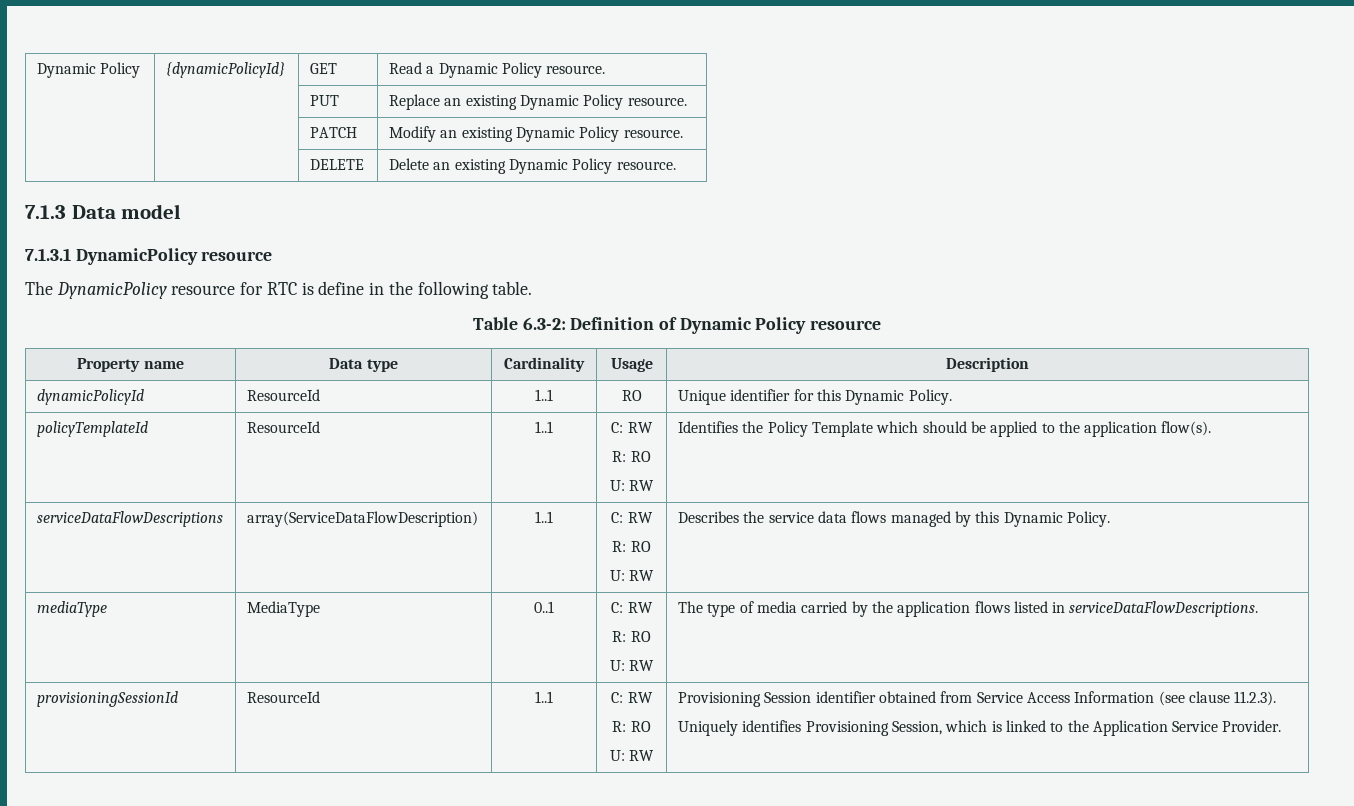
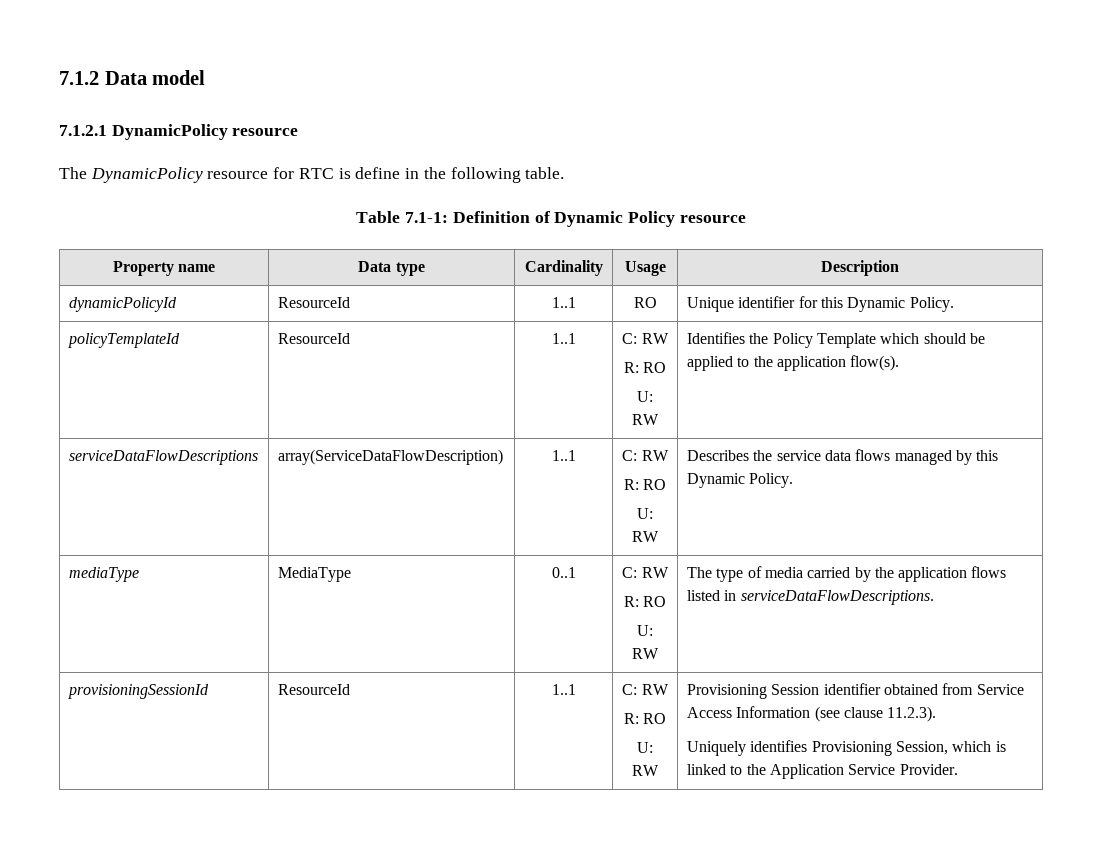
[36,62,141,78] [165,62,285,78] [309,63,337,74] [388,62,606,78] [309,95,339,106] [388,94,687,110] [309,127,357,138] [388,126,683,142] [309,159,364,170] [388,158,676,174] [25,205,66,219] Dynamic Policy | {dynamicPolicyId} | GET | Read a Dynamic Policy resource. // | | PUT | Replace an existing Dynamic Policy resource. // | | PATCH | Modify an existing Dynamic Policy resource. // | | DELETE | Delete an existing Dynamic Policy resource. // 7.1.3 -> [59,71,99,85] 7.1.2
[25,248,71,261] 7.1.3.1 -> [59,125,107,136] 7.1.2.1
[522,317,566,330] 6.3-2: -> [405,212,449,223] 7.1-1:

